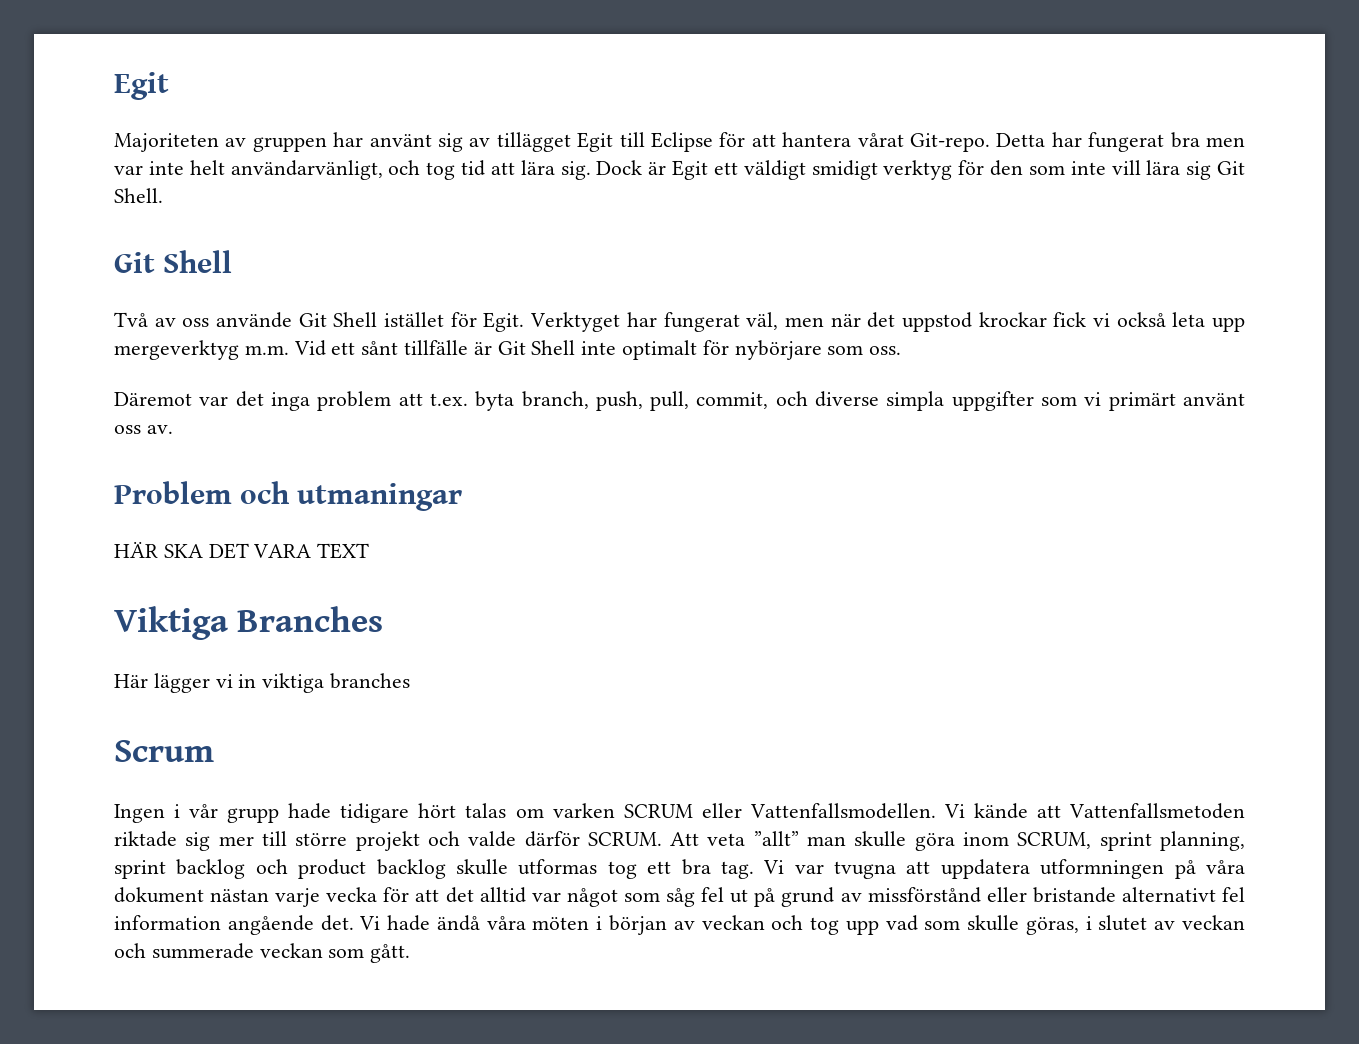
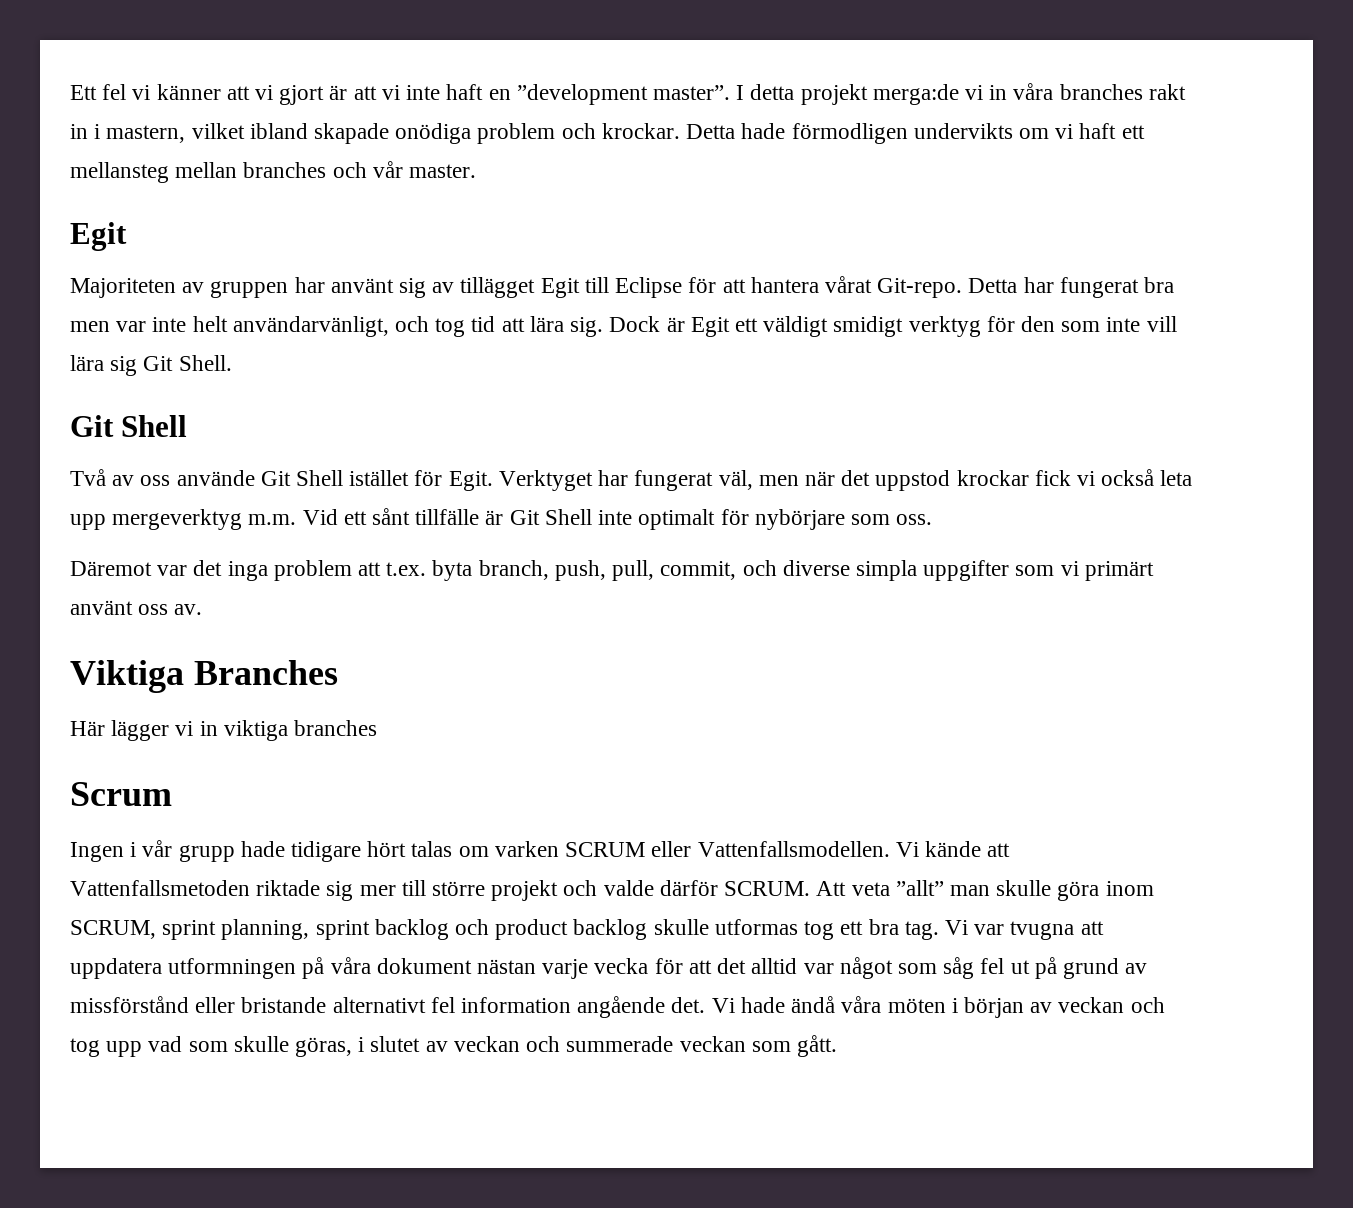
(114, 86) none -> [70,83,1186,105] [70,123,1145,144] [70,161,477,183] Ett fel vi känner att vi gjort är att vi inte haft en ”development master”. I detta projekt merga:de vi in våra branches rakt in i mastern, vilket ibland skapade onödiga problem och krockar. Detta hade förmodligen undervikts om vi haft ett mellansteg mellan branches och vår master. //
[114,481,463,511] [114,541,370,559] // Problem och utmaningar // HÄR SKA DET VARA TEXT -> (203, 609) none

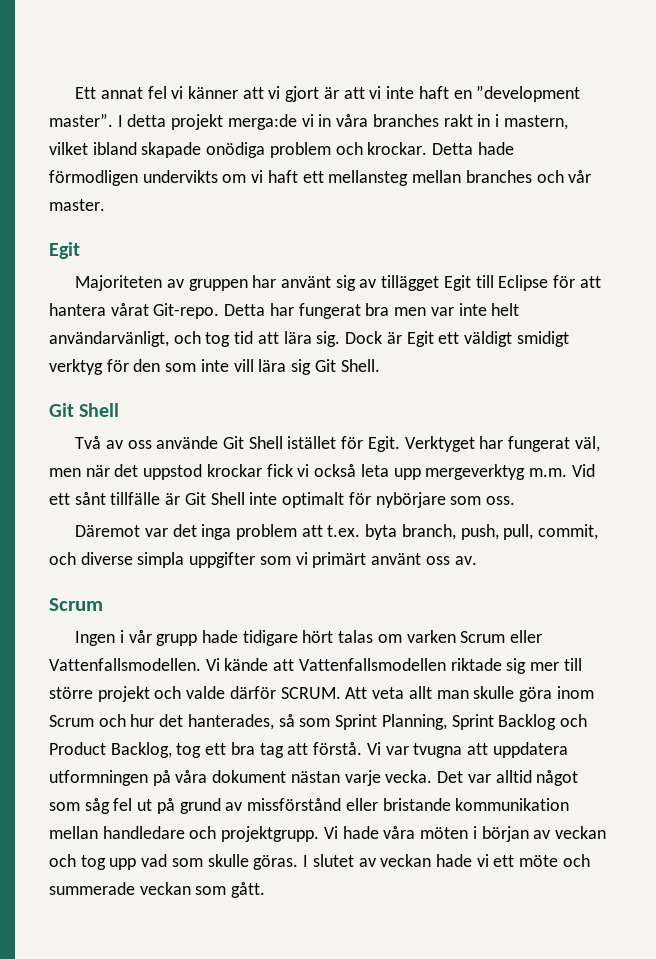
(97, 92) none -> [100,87,143,99] annat
[70,660,338,693] [70,720,378,741] // Viktiga Branches // Här lägger vi in viktiga branches -> (477, 560) none
[565,842,646,857] SCRUM -> [460,631,506,643] Scrum
[70,880,250,896] Vattenfallsmetoden -> [298,658,446,671] Vattenfallsmodellen
[895,880,944,896] ”allt” -> [408,686,432,699] allt
[70,919,939,940] SCRUM, sprint planning, sprint backlog och product backlog skulle utformas tog ett bra tag. -> [49,714,587,730] [49,742,363,758] Scrum och hur det hanterades, så som Sprint Planning, Sprint Backlog och Product Backlog, tog ett bra tag att förstå.
[594,958,834,974] vecka för att det alltid var -> [385,770,532,783] vecka. Det var alltid
[332,996,706,1018] alternativt fel information angående det. -> [455,798,570,811] [49,826,320,842] kommunikation mellan handledare och projektgrupp.
[791,996,836,1013] ändå -> (379, 832) none
[295,1037,365,1057] göras, i -> [253,855,309,870] göras. I
(520, 1044) none -> [435,854,559,867] hade vi ett möte

